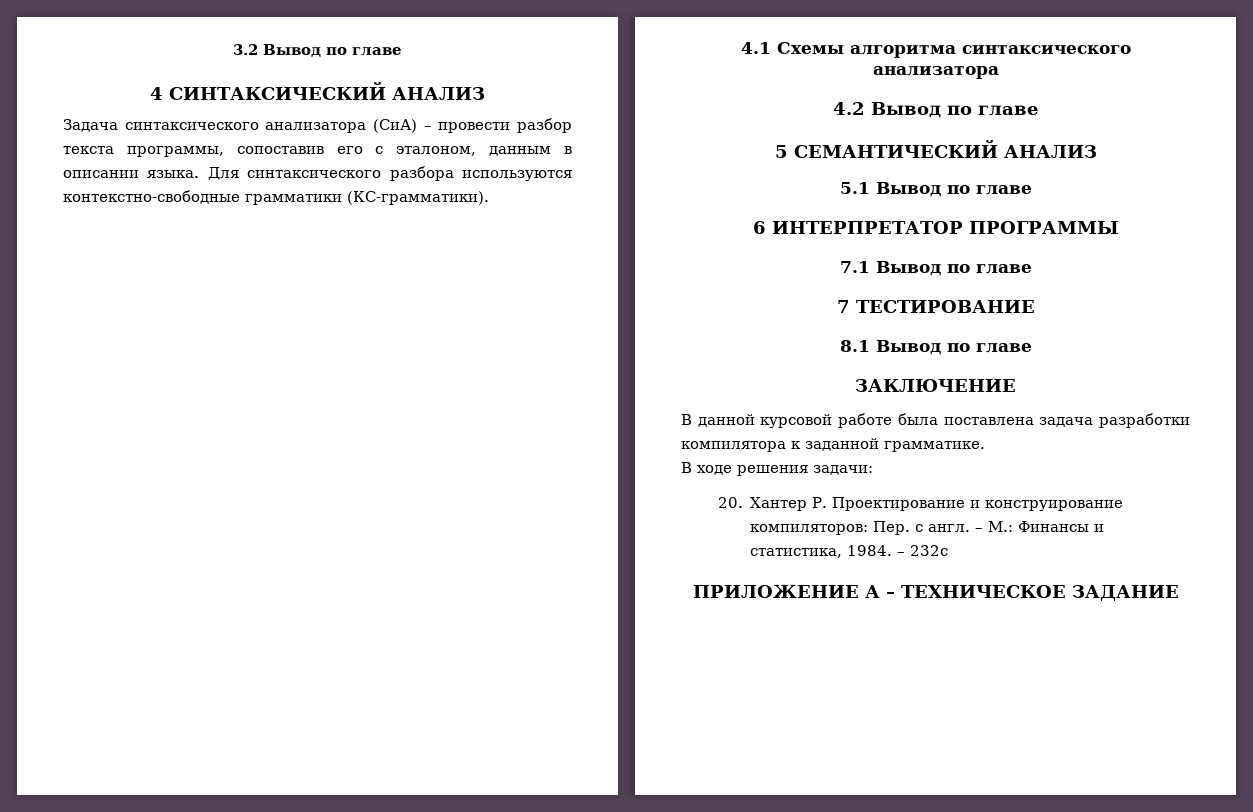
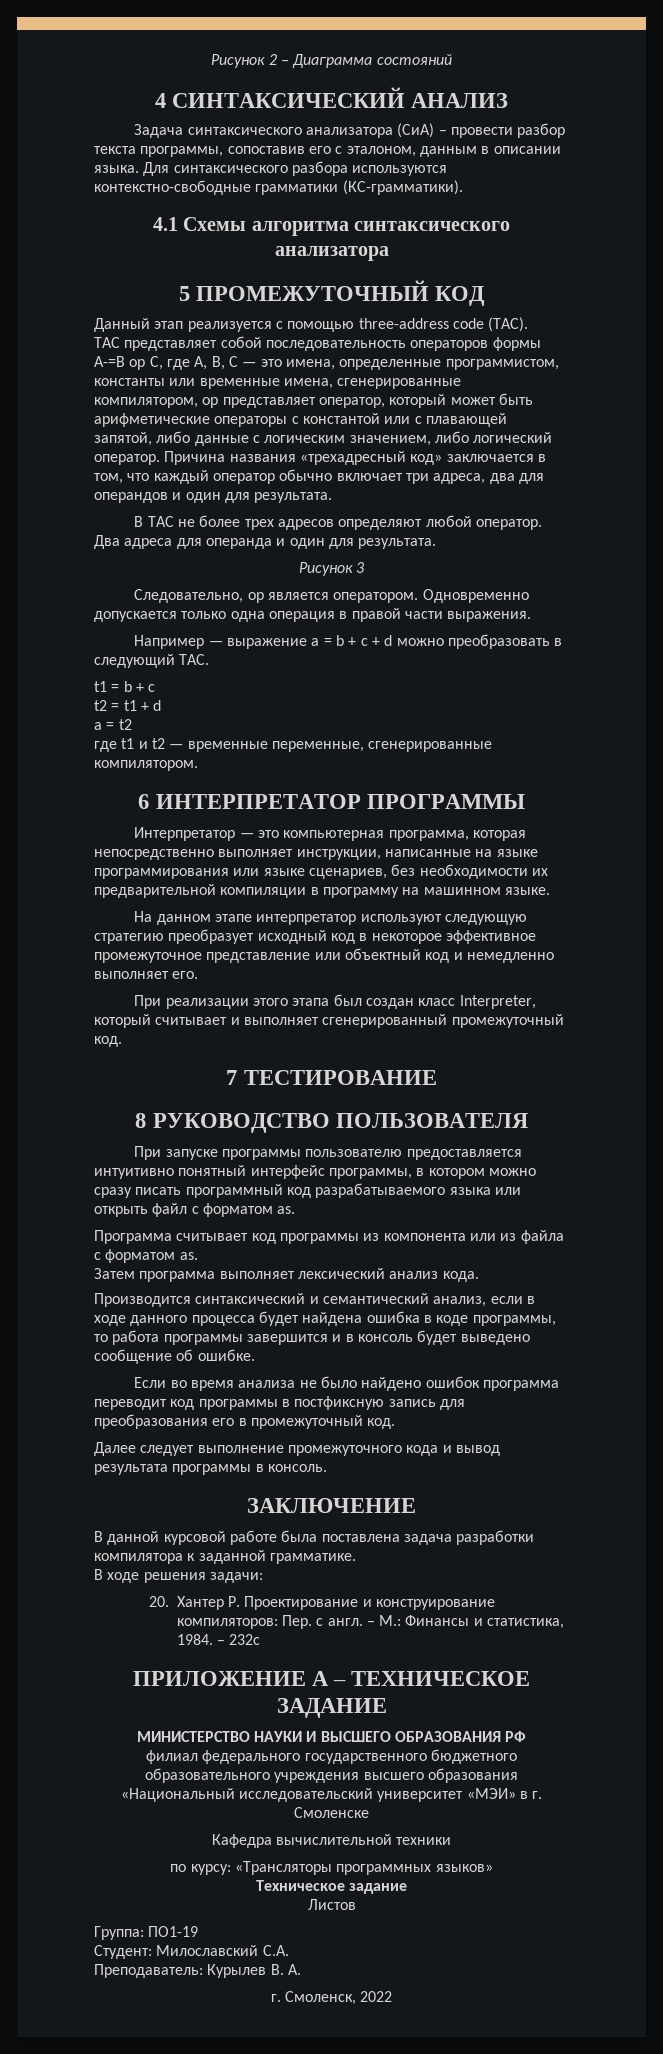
[233,44,402,58] 3.2 Вывод по главе -> [211,54,452,68] Рисунок 2 – Диаграмма состояний
[833,102,1038,118] [774,140,1097,158] [839,182,1032,197] [752,221,1119,234] [839,261,1032,276] [836,300,1035,313] [839,340,1032,355] 4.2 Вывод по главе // 5 СЕМАНТИЧЕСКИЙ АНАЛИЗ // 5.1 Вывод по главе // 6 ИНТЕРПРЕТАТОР ПРОГРАММЫ // 7.1 Вывод по главе // 7 ТЕСТИРОВАНИЕ // 8.1 Вывод по главе -> [178,280,486,306] [94,317,529,332] [94,336,541,351] [94,356,559,370] [94,378,462,389] [94,393,533,408] [94,413,507,427] [94,431,553,446] [94,451,546,465] [94,469,544,484] [94,492,333,503] [134,515,542,530] [94,535,437,549] [298,562,365,576] [134,589,529,603] [94,608,532,622] [134,634,563,649] [94,654,210,668] [94,681,156,692] [94,700,162,711] [94,719,132,730] [94,738,493,752] [94,760,198,771] [138,794,525,809] [134,827,526,841] [94,849,538,860] [94,864,548,879] [94,884,550,898] [134,911,527,925] [94,929,536,944] [94,948,554,963] [94,971,199,979] [134,994,536,1009] [94,1014,564,1028] [94,1036,122,1047] [226,1070,437,1085] [135,1113,528,1133] [134,1146,522,1160] [94,1165,536,1179] [94,1183,521,1198] [94,1203,296,1217] [94,1230,564,1244] [94,1249,198,1263] [94,1268,479,1282] [94,1293,535,1307] [94,1311,556,1326] [94,1330,530,1345] [94,1349,255,1364] [134,1376,559,1391] [94,1396,465,1410] [94,1414,396,1429] [94,1442,500,1456] [94,1464,327,1475] 5 ПРОМЕЖУТОЧНЫЙ КОД // Данный этап реализуется с помощью three-address code (TAC). // TAC представляет собой последовательность операторов формы A-=B op C, где A, B, C — это имена, определенные программистом, константы или временные имена, сгенерированные компилятором, op представляет оператор, который может быть арифметические операторы с константой или с плавающей запятой, либо данные с логическим значением, либо логический оператор. Причина названия «трехадресный код» заключается в том, что каждый оператор обычно включает три адреса, два для операндов и один для результата. // В ТАС не более трех адресов определяют любой оператор. Два адреса для операнда и один для результата. // Рисунок 3 // Следовательно, op является оператором. Одновременно допускается только одна операция в правой части выражения. // Например — выражение a = b + c + d можно преобразовать в следующий ТАС. // t1 = b + c // t2 = t1 + d // a = t2 // где t1 и t2 — временные переменные, сгенерированные компилятором. // 6 ИНТЕРПРЕТАТОР ПРОГРАММЫ // Интерпретатор — это компьютерная программа, которая непосредственно выполняет инструкции, написанные на языке программирования или языке сценариев, без необходимости их предварительной компиляции в программу на машинном языке. // На данном этапе интерпретатор используют следующую стратегию преобразует исходный код в некоторое эффективное промежуточное представление или объектный код и немедленно выполняет его. // При реализации этого этапа был создан класс Interpreter, который считывает и выполняет сгенерированный промежуточный код. // 7 ТЕСТИРОВАНИЕ // 8 РУКОВОДСТВО ПОЛЬЗОВАТЕЛЯ // При запуске программы пользователю предоставляется интуитивно понятный интерфейс программы, в котором можно сразу писать программный код разрабатываемого языка или открыть файл с форматом as. // Программа считывает код программы из компонента или из файла с форматом as. // Затем программа выполняет лексический анализ кода. // Производится синтаксический и семантический анализ, если в ходе данного процесса будет найдена ошибка в коде программы, то работа программы завершится и в консоль будет выведено сообщение об ошибке. // Если во время анализа не было найдено ошибок программа переводит код программы в постфиксную запись для преобразования его в промежуточный код. // Далее следует выполнение промежуточного кода и вывод результата программы в консоль.
(1179, 593) none -> [136,1731,527,1742] [146,1749,517,1764] [145,1768,518,1783] [120,1788,543,1802] [294,1807,369,1818] [211,1834,452,1848] [170,1861,493,1875] [255,1880,408,1894] [307,1899,356,1910] [94,1926,199,1940] [94,1945,289,1959] [94,1964,301,1978] [270,1991,393,2005] // МИНИСТЕРСТВО НАУКИ И ВЫСШЕГО ОБРАЗОВАНИЯ РФ // филиал федерального государственного бюджетного образовательного учреждения высшего образования «Национальный исследовательский университет «МЭИ» в г. Смоленске // Кафедра вычислительной техники // по курсу: «Трансляторы программных языков» // Техническое задание // Листов // Группа: ПО1-19 // Студент: Милославский С.А. // Преподаватель: Курылев В. А. // г. Смоленск, 2022

